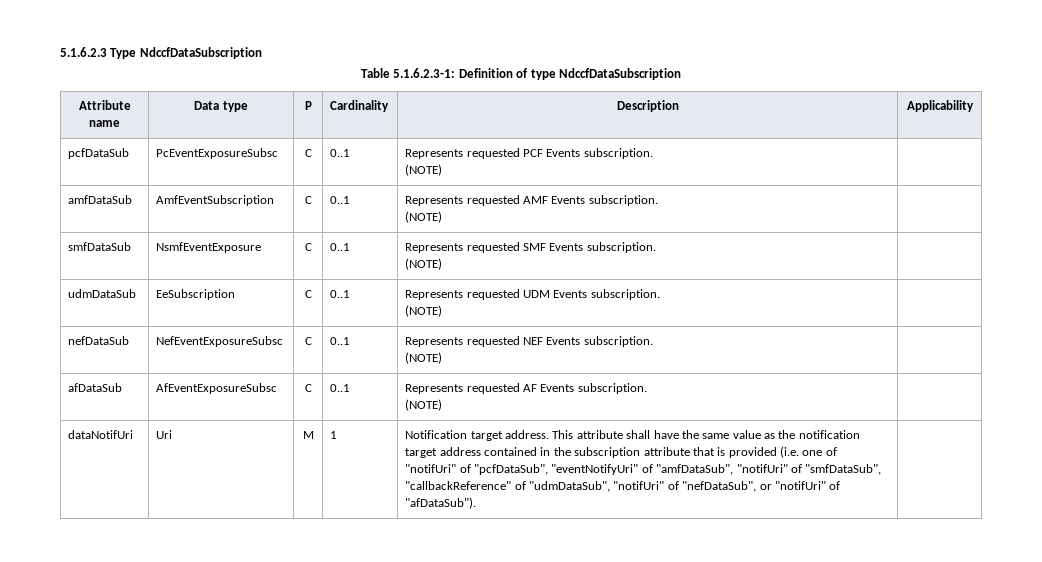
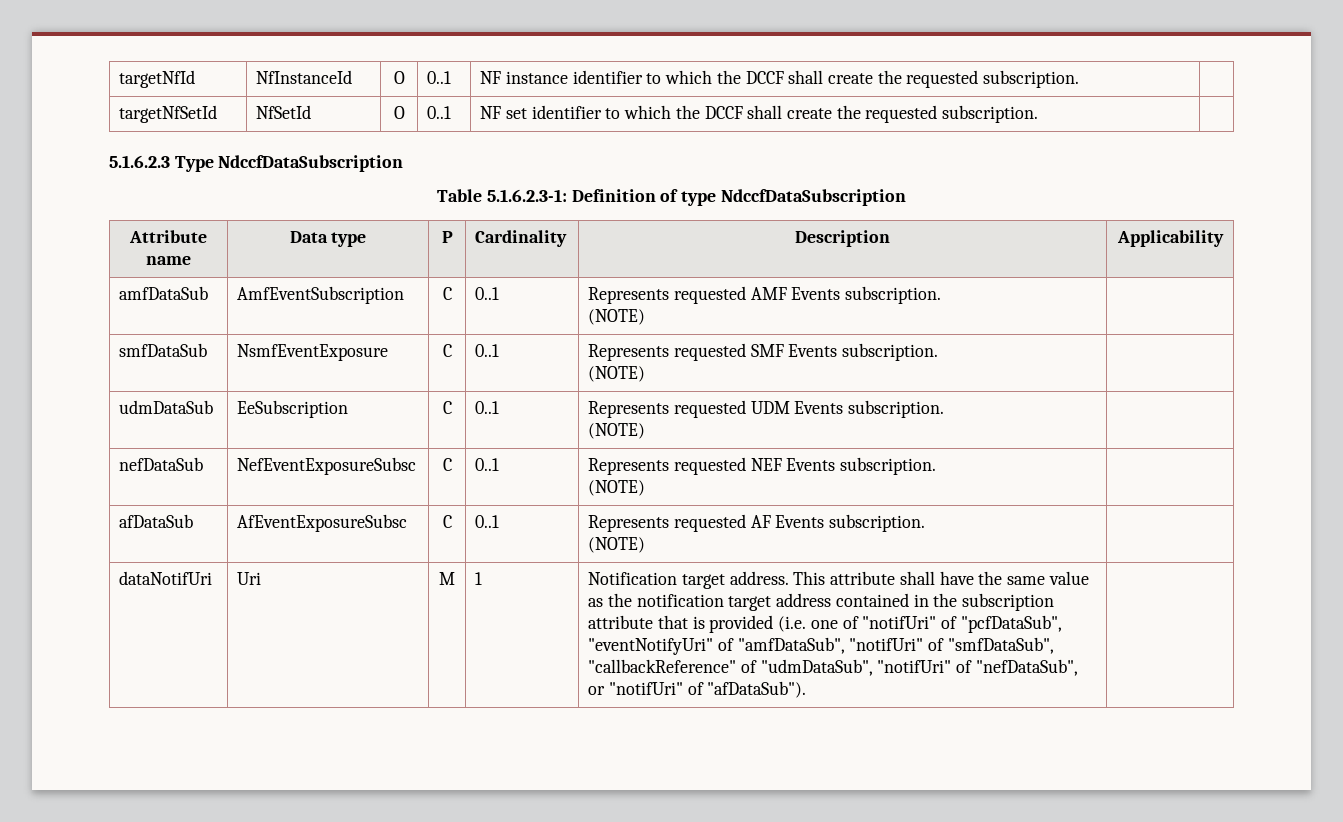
(60, 52) none -> [119,70,196,88] [256,70,353,84] [393,71,405,84] [427,71,452,84] [480,70,1080,88] [119,105,218,123] [256,105,312,119] [393,106,405,119] [427,106,452,119] [480,105,1039,123] targetNfId | NfInstanceId | O | 0..1 | NF instance identifier to which the DCCF shall create the requested subscription. | // targetNfSetId | NfSetId | O | 0..1 | NF set identifier to which the DCCF shall create the requested subscription. | //
[68,148,130,159] [156,148,279,159] [304,149,312,157] [330,149,351,157] [405,148,653,159] [405,164,443,176] // pcfDataSub | PcEventExposureSubsc | C | 0..1 | Represents requested PCF Events subscription. // (NOTE) | -> (1224, 238) none

